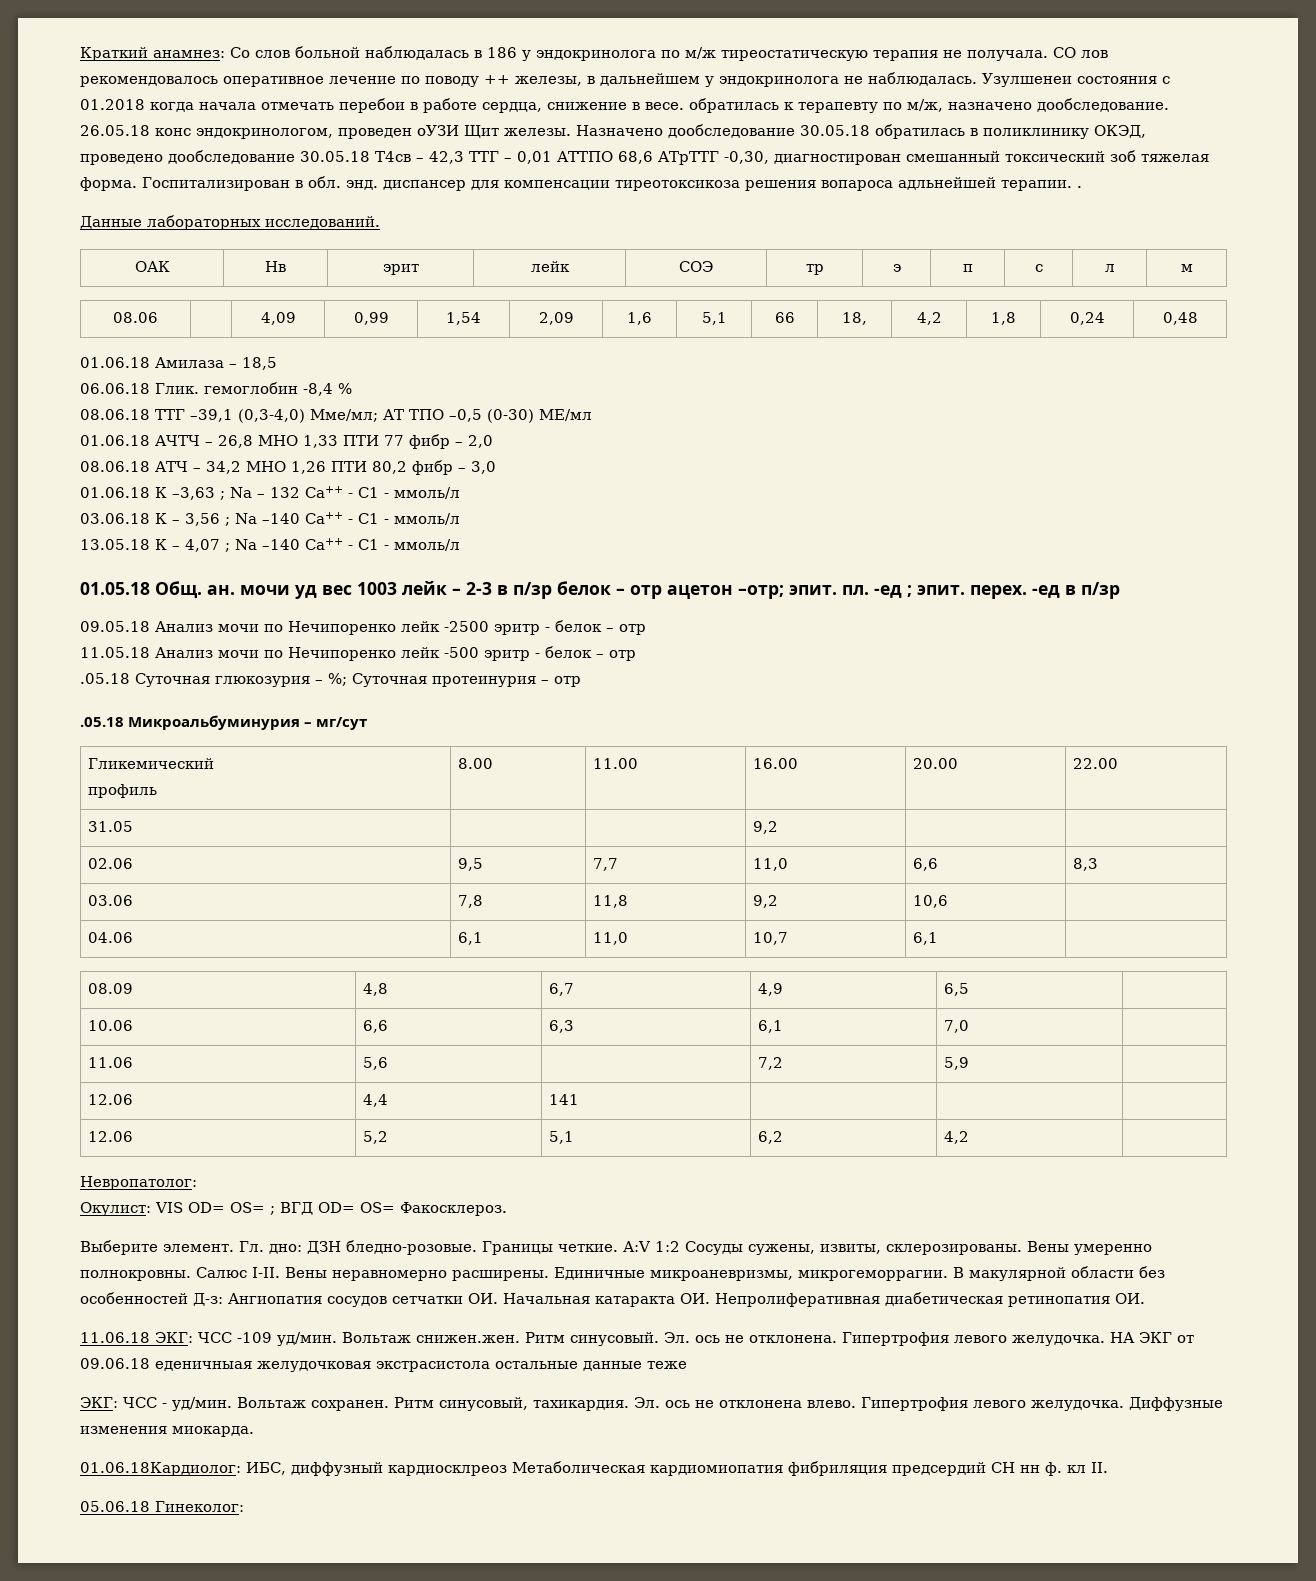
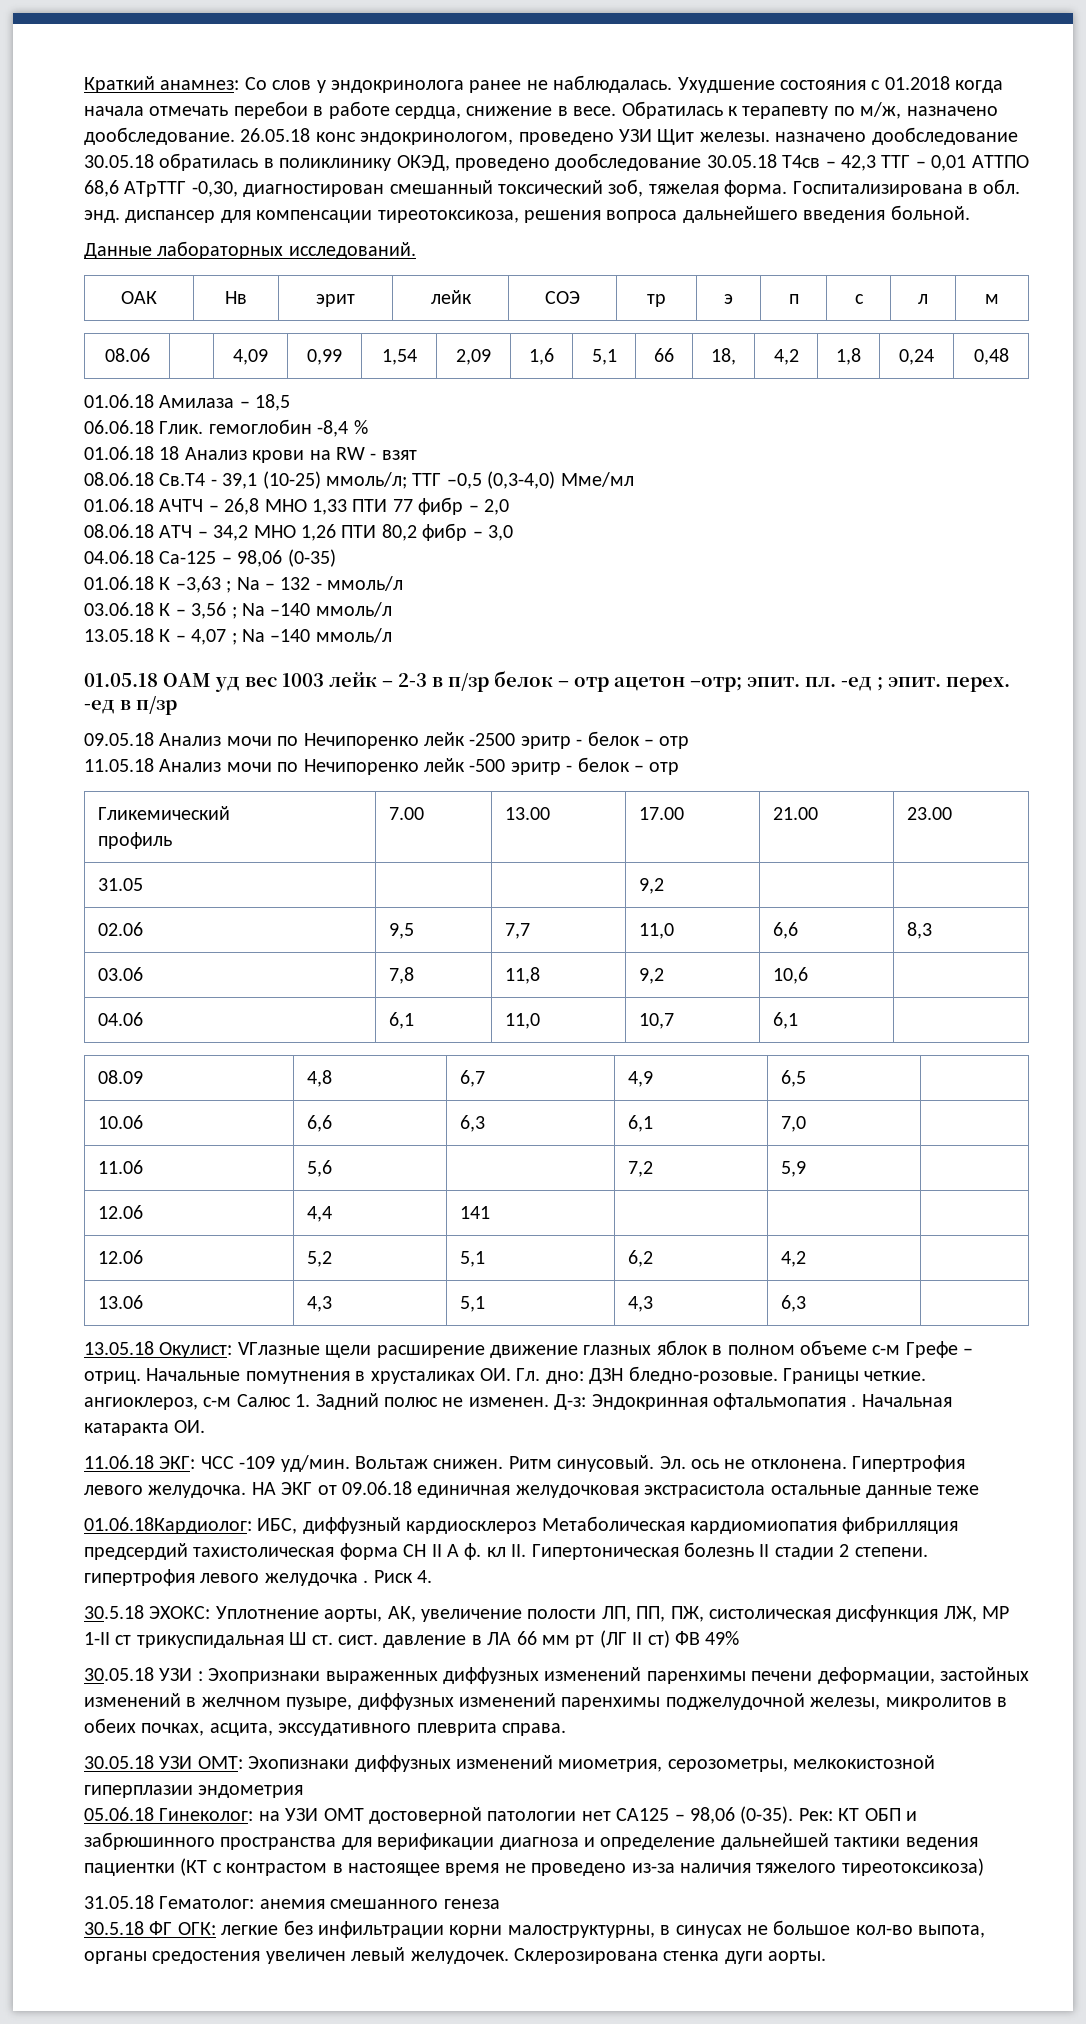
[295,46,1108,61] [80,73,839,87] больной наблюдалась в 186 у эндокринолога по м/ж тиреостатическую терапия не получала. СО лов рекомендовалось оперативное лечение по поводу ++ железы, в дальнейшем у эндокринолога -> [316,80,522,93] у эндокринолога ранее
[982,73,1072,87] Узулшенеи -> [677,77,775,93] Ухудшение
[689,98,779,113] обратилась -> [621,101,723,119] Обратилась
[338,125,459,139] проведен оУЗИ -> [518,129,652,145] проведено УЗИ
[576,125,663,136] Назначено -> [775,132,867,142] назначено
[1110,150,1136,162] зоб -> [608,179,644,197] зоб,
[142,177,290,191] Госпитализирован -> [792,181,963,197] Госпитализирована
[615,177,1082,191] тиреотоксикоза решения вопароса адльнейшей терапии. . -> [377,205,970,223] тиреотоксикоза, решения вопроса дальнейшего введения больной.
[80,409,592,423] 08.06.18 ТТГ –39,1 (0,3-4,0) Мме/мл; АТ ТПО –0,5 (0-30) МЕ/мл -> [84,446,417,463] [84,471,634,489] 01.06.18 18 Анализ крови на RW - взят // 08.06.18 Св.Т4 - 39,1 (10-25) ммоль/л; ТТГ –0,5 (0,3-4,0) Мме/мл
(496, 467) none -> [84,549,336,567] // 04.06.18 Са-125 – 98,06 (0-35)
[305,486,379,498] Са++ - С1 -> (311, 583) none
[305,512,389,524] Са++ - С1 - -> (311, 609) none
[305,538,389,550] Са++ - С1 - -> (311, 635) none
[155,581,290,599] Общ. ан. мочи -> [163,673,211,687] ОАМ
[80,673,581,687] [80,715,368,730] [87,758,214,769] [87,784,157,798] [457,758,493,769] [592,758,638,769] [752,758,798,769] [912,758,958,769] [1072,758,1118,769] // .05.18 Суточная глюкозурия – %; Суточная протеинурия – отр // .05.18 Микроальбуминурия – мг/сут // Гликемический // профиль | 8.00 | 11.00 | 16.00 | 20.00 | 22.00 -> [98,806,231,820] [98,832,173,849] [389,807,425,820] [505,807,551,820] [639,807,685,820] [773,807,819,820] [907,807,953,820] // Гликемический // профиль | 7.00 | 13.00 | 17.00 | 21.00 | 23.00
[80,1176,197,1190] [80,1202,507,1216] [80,1240,234,1255] // Невропатолог: // Окулист: VIS OD= OS= ; ВГД OD= OS= Факосклероз. // Выберите элемент. -> [98,1295,144,1309] [307,1296,333,1312] [460,1296,486,1312] [628,1296,654,1312] [781,1295,807,1312] [84,1340,974,1358] [84,1368,511,1384] // 13.06 | 4,3 | 5,1 | 4,3 | 6,3 | // 13.05.18 Окулист: VГлазные щели расширение движение глазных яблок в полном объеме с-м Грефе – отриц. Начальные помутнения в хрусталиках ОИ.
[623,1241,1152,1255] [80,1266,1165,1281] [80,1292,498,1307] А:V 1:2 Сосуды сужены, извиты, склерозированы. Вены умеренно полнокровны. Салюс I-II. Вены неравномерно расширены. Единичные микроаневризмы, микрогеморрагии. В макулярной области без особенностей Д-з: Ангиопатия сосудов сетчатки ОИ. -> [84,1393,857,1410] ангиоклероз, с-м Салюс 1. Задний полюс не изменен. Д-з: Эндокринная офтальмопатия .
[715,1292,1145,1307] Непролиферативная диабетическая ретинопатия ОИ. -> (206, 1426) none
[416,1335,520,1343] снижен.жен. -> [433,1459,504,1469] снижен.
[155,1361,252,1371] еденичныая -> [417,1485,511,1498] единичная
[80,1397,1223,1411] [80,1426,254,1437] // ЭКГ: ЧСС - уд/мин. Вольтаж сохранен. Ритм синусовый, тахикардия. Эл. ось не отклонена влево. Гипертрофия левого желудочка. Диффузные изменения миокарда. -> (980, 1490) none
[388,1465,507,1476] кардиосклреоз -> [406,1521,537,1534] кардиосклероз
[788,1461,1108,1476] [80,1501,244,1512] фибриляция предсердий СН нн ф. кл II. // 05.06.18 Гинеколог: -> [842,1516,959,1534] [84,1542,928,1560] [84,1569,432,1586] [84,1605,1010,1622] [84,1630,740,1648] [84,1667,1029,1684] [84,1693,1007,1710] [84,1718,566,1736] [84,1755,936,1772] [84,1785,304,1798] [84,1806,917,1824] [84,1832,978,1850] [84,1858,984,1876] [84,1895,500,1909] [84,1920,986,1938] [84,1947,827,1964] фибрилляция предсердий тахистолическая форма СН II А ф. кл II. Гипертоническая болезнь II стадии 2 степени. гипертрофия левого желудочка . Риск 4. // 30.5.18 ЭХОКС: Уплотнение аорты, АК, увеличение полости ЛП, ПП, ПЖ, систолическая дисфункция ЛЖ, МР 1-II ст трикуспидальная Ш ст. сист. давление в ЛА 66 мм рт (ЛГ II ст) ФВ 49% // 30.05.18 УЗИ : Эхопризнаки выраженных диффузных изменений паренхимы печени деформации, застойных изменений в желчном пузыре, диффузных изменений паренхимы поджелудочной железы, микролитов в обеих почках, асцита, экссудативного плеврита справа. // 30.05.18 УЗИ ОМТ: Эхопизнаки диффузных изменений миометрия, серозометры, мелкокистозной гиперплазии эндометрия // 05.06.18 Гинеколог: на УЗИ ОМТ достоверной патологии нет СА125 – 98,06 (0-35). Рек: КТ ОБП и забрюшинного пространства для верификации диагноза и определение дальнейшей тактики ведения пациентки (КТ с контрастом в настоящее время не проведено из-за наличия тяжелого тиреотоксикоза) // 31.05.18 Гематолог: анемия смешанного генеза // 30.5.18 ФГ ОГК: легкие без инфильтрации корни малоструктурны, в синусах не большое кол-во выпота, органы средостения увеличен левый желудочек. Склерозирована стенка дуги аорты.

